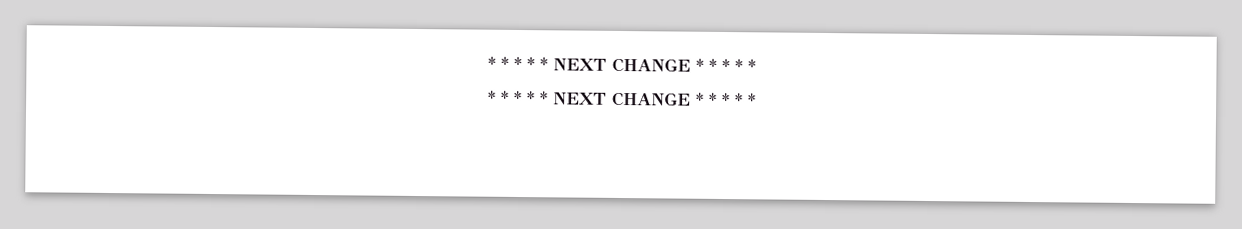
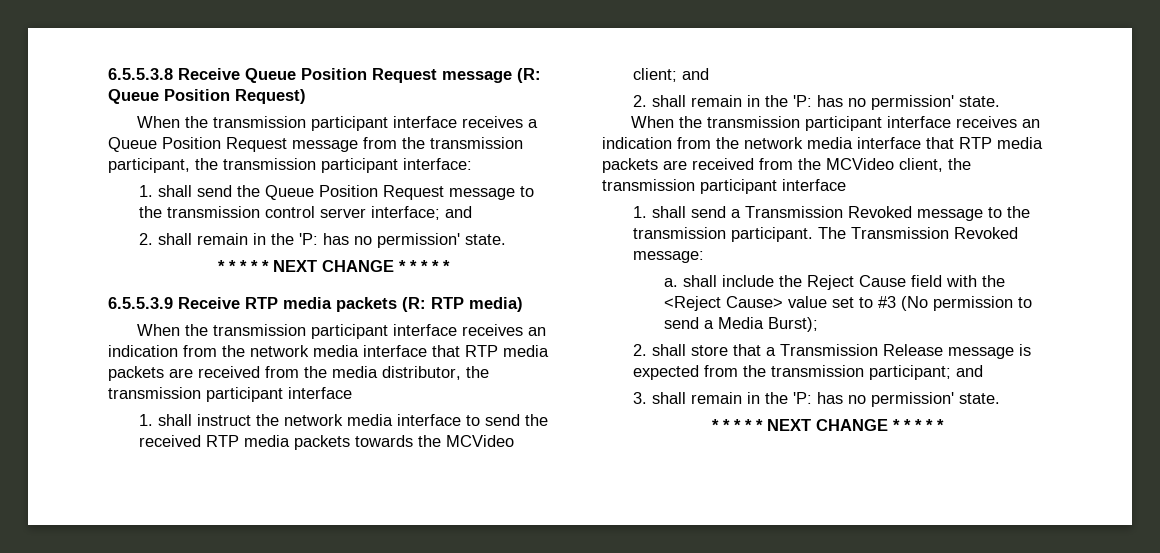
(487, 63) none -> [108,68,541,83] [108,89,306,104] [136,116,538,131] [108,137,523,152] [108,158,472,173] [138,185,534,200] [138,206,472,220] [138,233,506,248] 6.5.5.3.8 Receive Queue Position Request message (R: Queue Position Request) // When the transmission participant interface receives a Queue Position Request message from the transmission participant, the transmission participant interface: // 1. shall send the Queue Position Request message to the transmission control server interface; and // 2. shall remain in the 'P: has no permission' state. //
(756, 66) none -> [108,297,523,312] [136,324,546,339] [108,345,549,357] [108,366,489,381] [108,387,352,402] [138,414,548,426] [138,435,514,450] [632,68,709,82] [632,95,1000,110] [630,116,1040,131] [602,137,1043,149] [602,158,971,173] [602,179,846,194] [632,206,1030,221] [632,227,1018,242] [632,251,704,263] [663,275,1005,290] [663,296,1032,311] [663,317,818,332] [632,344,1031,359] [632,365,983,380] [632,392,1000,407] // 6.5.5.3.9 Receive RTP media packets (R: RTP media) // When the transmission participant interface receives an indication from the network media interface that RTP media packets are received from the media distributor, the transmission participant interface // 1. shall instruct the network media interface to send the received RTP media packets towards the MCVideo client; and // 2. shall remain in the 'P: has no permission' state. // When the transmission participant interface receives an indication from the network media interface that RTP media packets are received from the MCVideo client, the transmission participant interface // 1. shall send a Transmission Revoked message to the transmission participant. The Transmission Revoked message: // a. shall include the Reject Cause field with the <Reject Cause> value set to #3 (No permission to send a Media Burst); // 2. shall store that a Transmission Release message is expected from the transmission participant; and // 3. shall remain in the 'P: has no permission' state.

